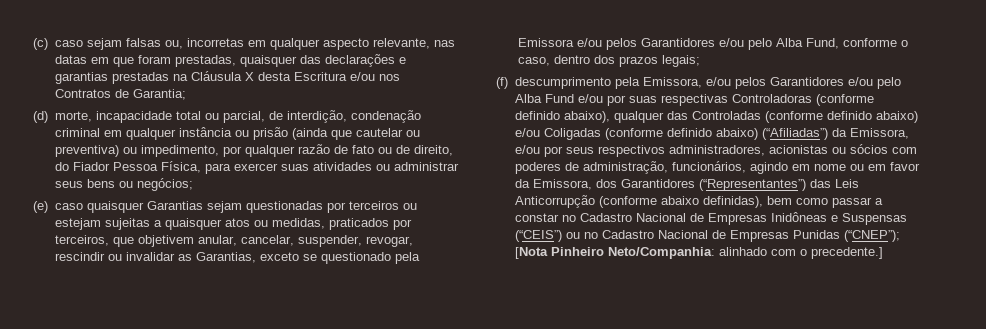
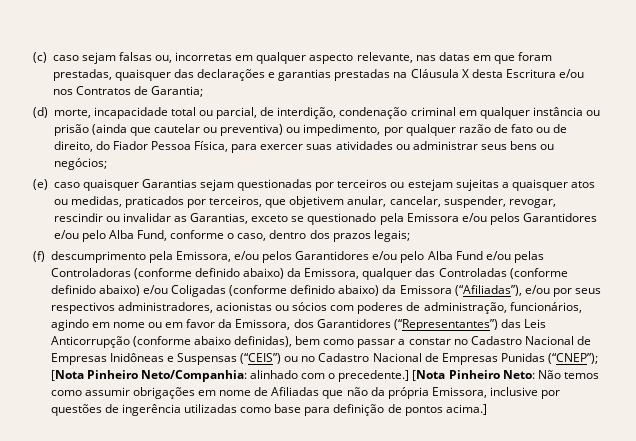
[606,94,874,106] [514,111,610,123] por suas respectivas Controladoras (conforme definido abaixo), -> [513,251,544,263] [50,268,360,279] pelas Controladoras (conforme definido abaixo) da Emissora,
[761,128,909,140] (“Afiliadas”) da Emissora, -> [382,285,522,296] da Emissora (“Afiliadas”),
(883, 253) none -> [412,370,599,381] [50,387,561,399] [50,404,487,416] [Nota Pinheiro Neto: Não temos como assumir obrigações em nome de Afiliadas que não da própria Emissora, inclusive por questões de ingerência utilizadas como base para definição de pontos acima.]

